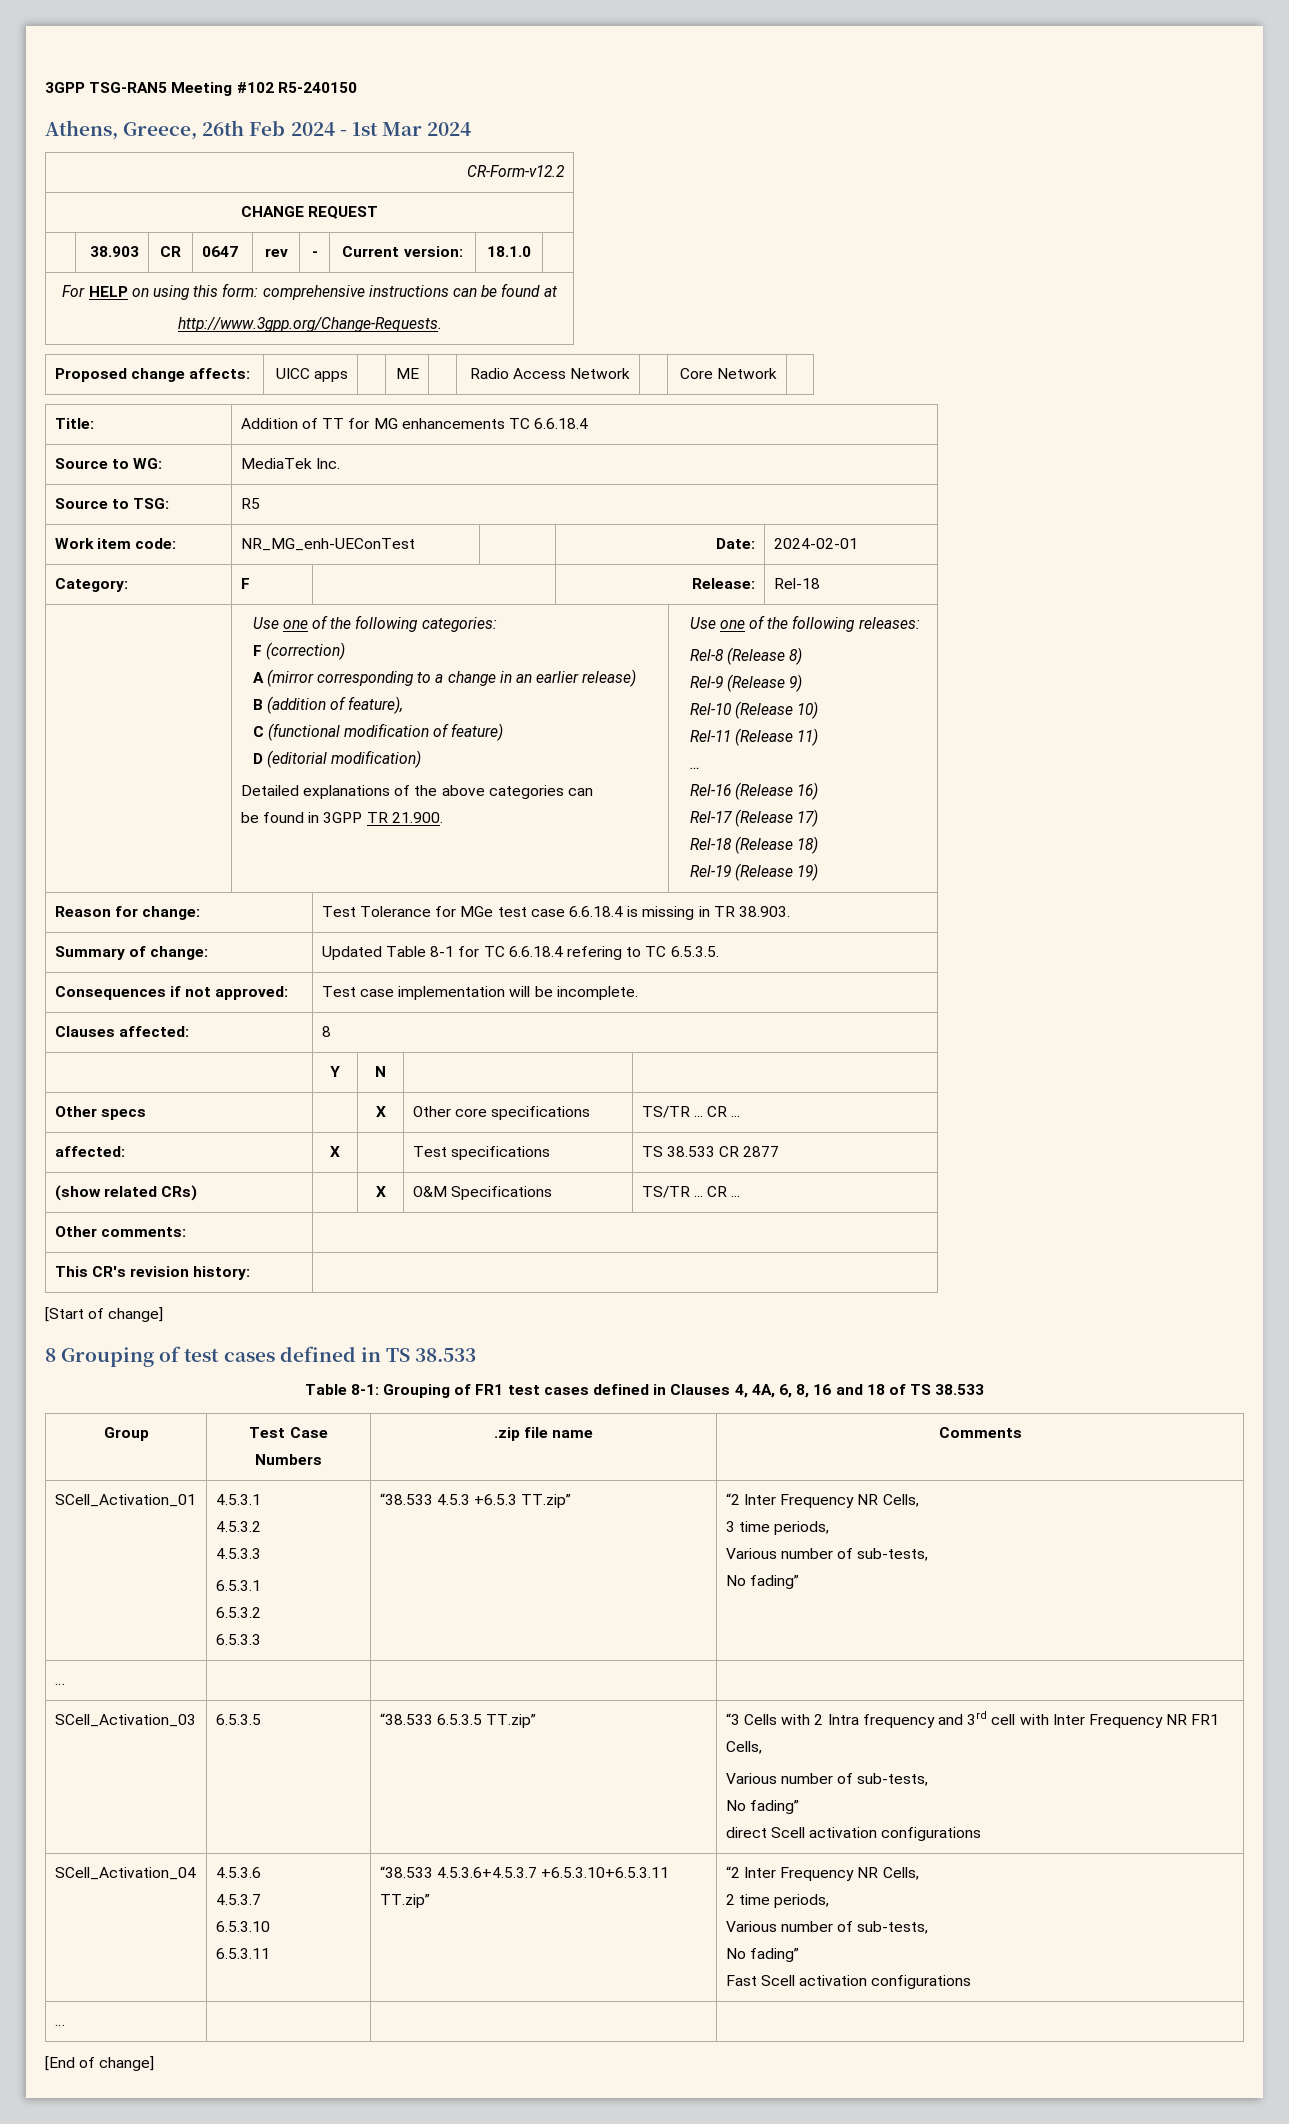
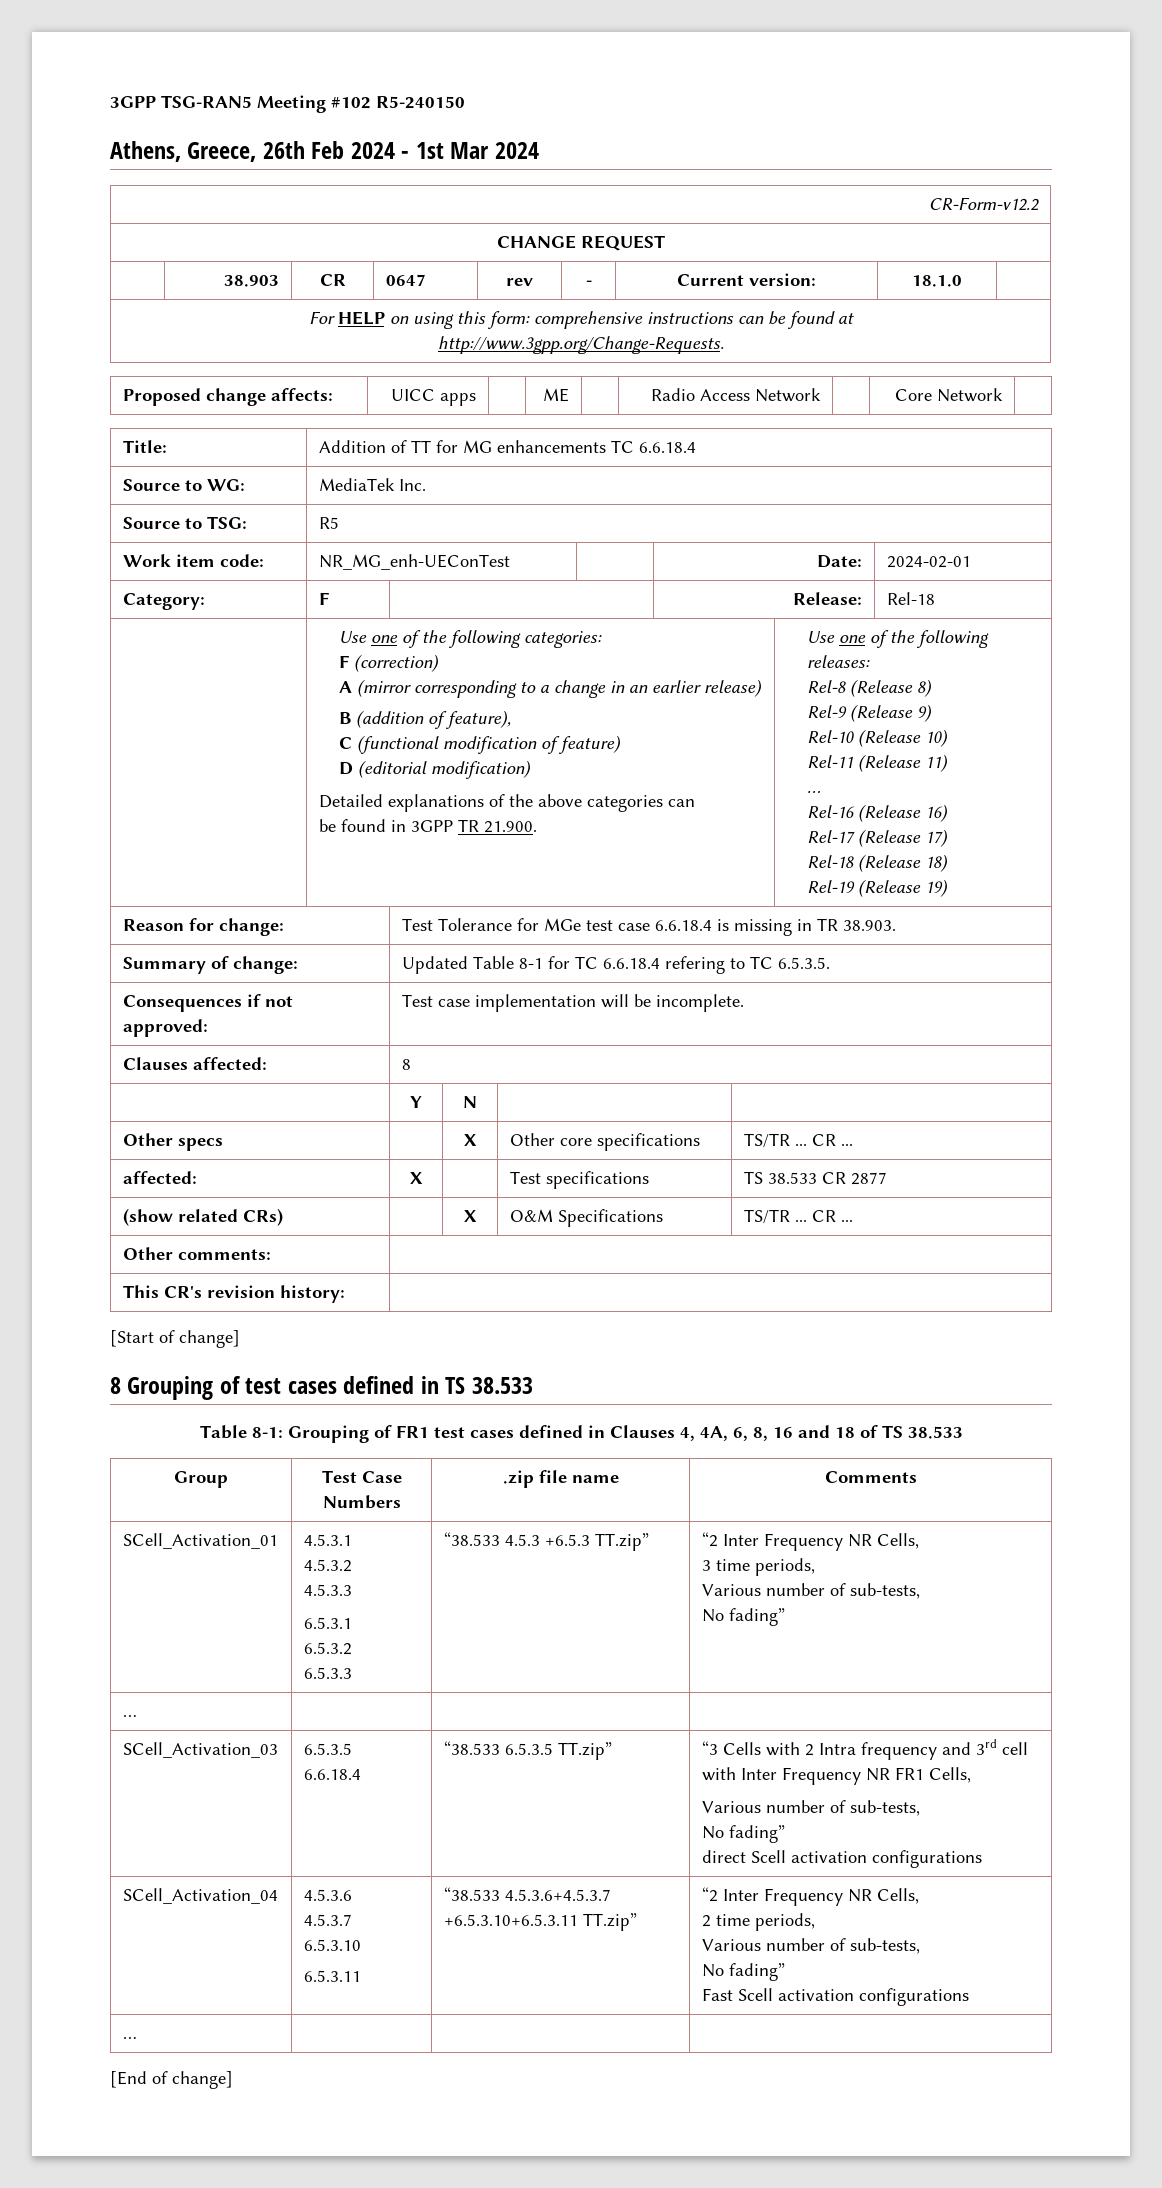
(261, 1719) none -> [303,1769,361,1780] // 6.6.18.4

